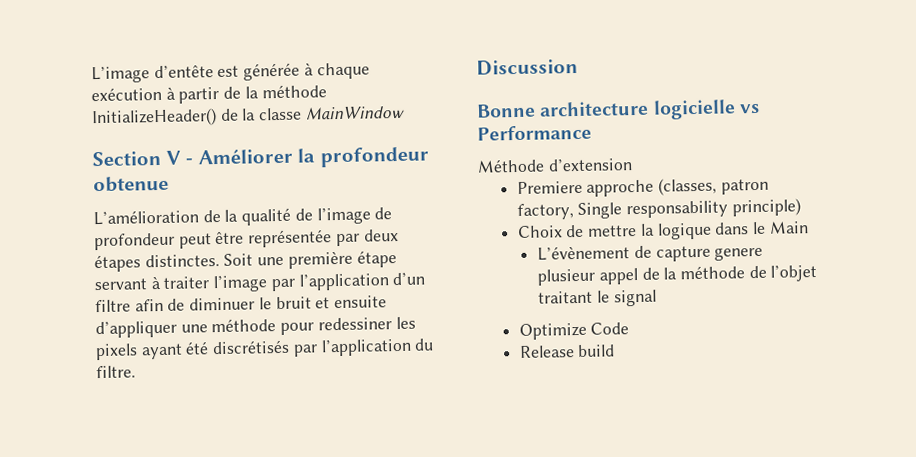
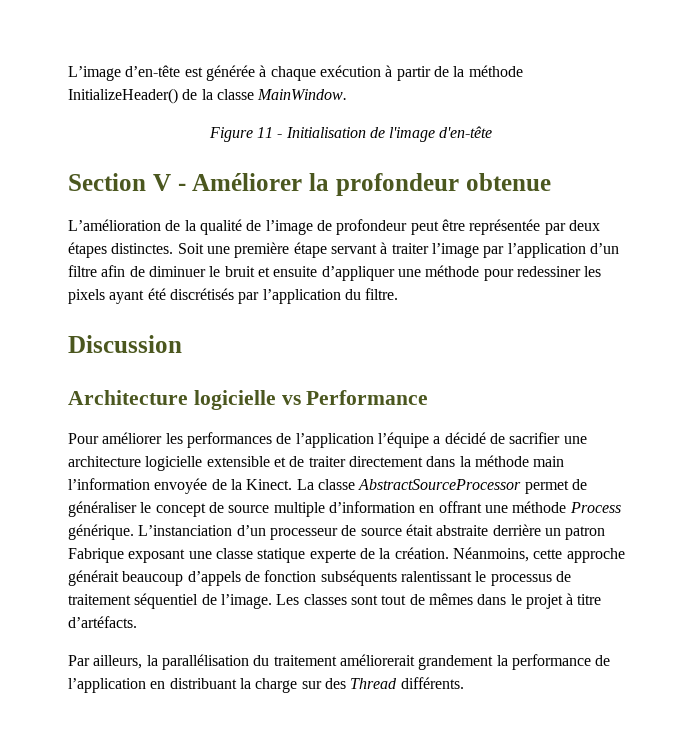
[153,65,214,79] d’entête -> [125,65,181,77] d’en-tête
[304,105,405,120] MainWindow -> [257,89,348,100] [208,126,493,142] MainWindow. // Figure 11 - Initialisation de l'image d'en-tête
[476,100,650,118] Bonne architecture -> [68,390,188,405] Architecture
[477,158,633,173] [516,177,769,197] [516,198,801,221] [516,221,809,240] [537,245,764,262] [537,264,818,286] [538,289,657,307] [518,322,630,340] [518,344,616,358] Méthode d’extension // Premiere approche (classes, patron factory, Single responsability principle) // Choix de mettre la logique dans le Main // L’évènement de capture genere plusieur appel de la méthode de l’objet traitant le signal // Optimize Code // Release build -> [68,432,587,448] [68,455,565,471] [68,478,587,494] [68,501,621,517] [68,524,606,540] [68,547,625,563] [68,570,571,586] [68,593,602,609] [68,616,137,628] [68,654,611,670] [68,677,464,693] Pour améliorer les performances de l’application l’équipe a décidé de sacrifier une architecture logicielle extensible et de traiter directement dans la méthode main l’information envoyée de la Kinect. La classe AbstractSourceProcessor permet de généraliser le concept de source multiple d’information en offrant une méthode Process générique. L’instanciation d’un processeur de source était abstraite derrière un patron Fabrique exposant une classe statique experte de la création. Néanmoins, cette approche générait beaucoup d’appels de fonction subséquents ralentissant le processus de traitement séquentiel de l’image. Les classes sont tout de mêmes dans le projet à titre d’artéfacts. // Par ailleurs, la parallélisation du traitement améliorerait grandement la performance de l’application en distribuant la charge sur des Thread différents.

